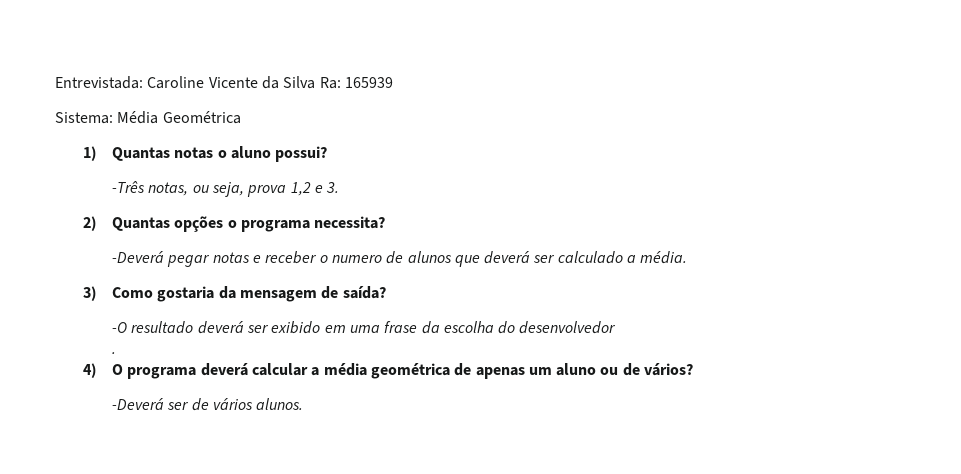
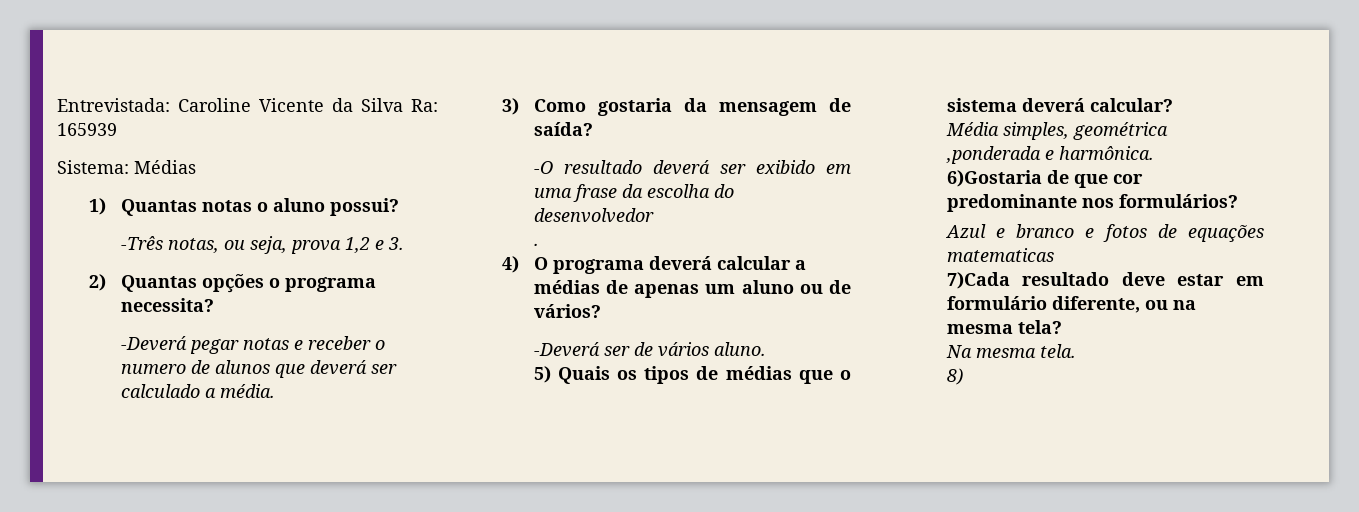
[117,111,241,124] Média Geométrica -> [134,160,196,174] Médias
[323,363,450,379] média geométrica -> [533,280,600,294] médias
[256,398,304,410] alunos. -> [713,342,766,356] [533,366,851,384] [946,98,1173,112] [945,122,1168,140] [945,146,1154,164] [946,170,1143,188] [946,194,1238,212] [944,224,1264,242] [946,248,1054,262] [946,272,1264,289] [946,296,1196,313] [946,320,1062,334] [945,344,1076,358] [946,368,963,385] aluno. // 5) Quais os tipos de médias que o sistema deverá calcular? // Média simples, geométrica ,ponderada e harmônica. // 6)Gostaria de que cor predominante nos formulários? // Azul e branco e fotos de equações matematicas // 7)Cada resultado deve estar em formulário diferente, ou na mesma tela? // Na mesma tela. // 8)

